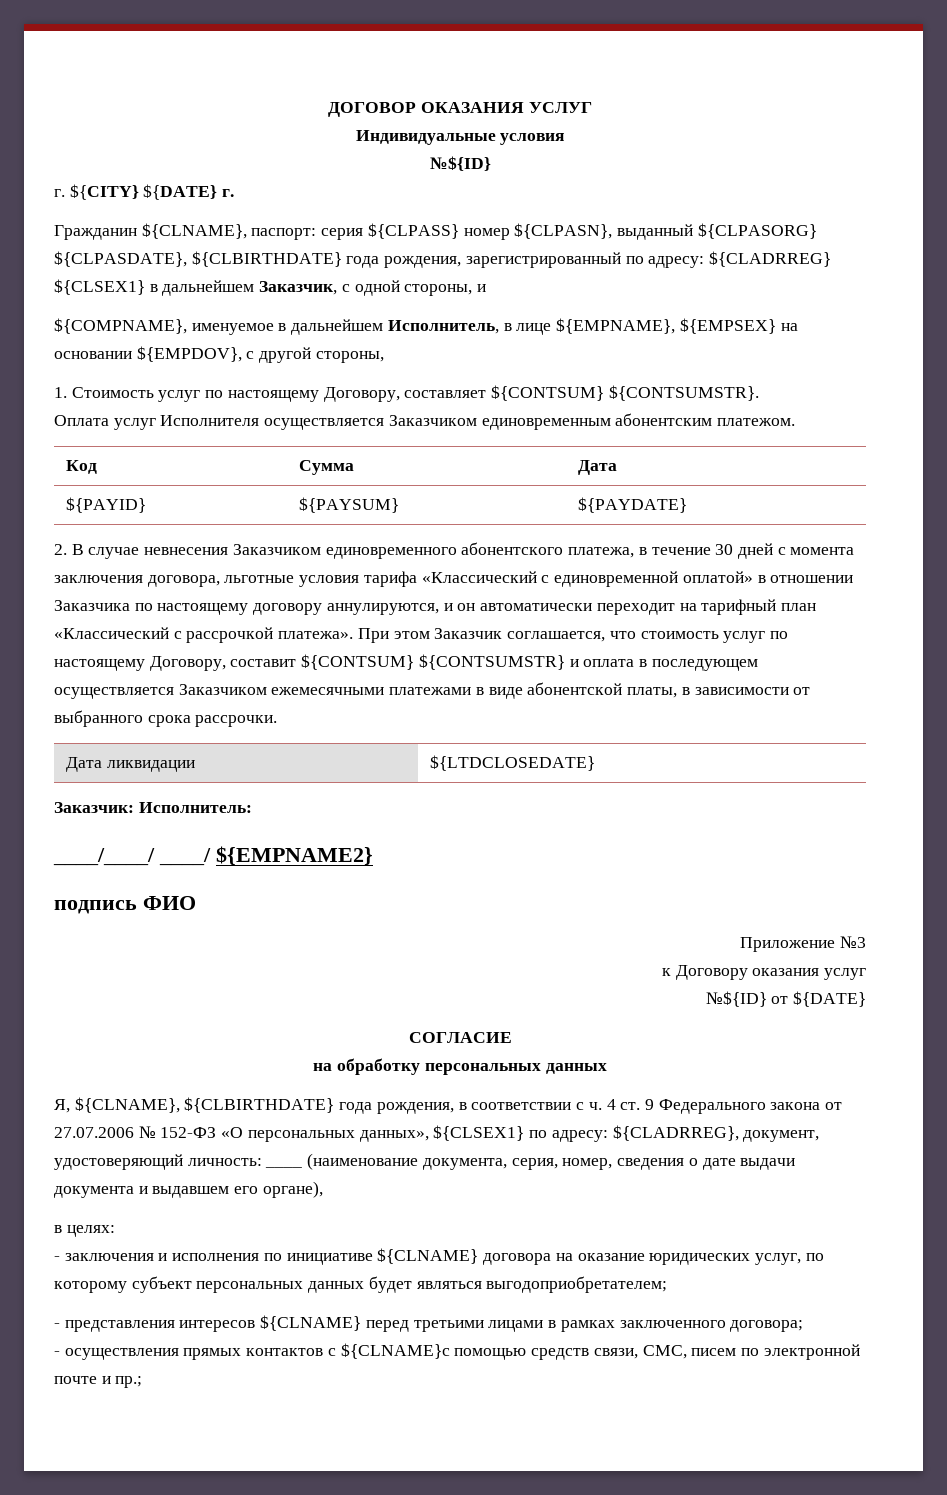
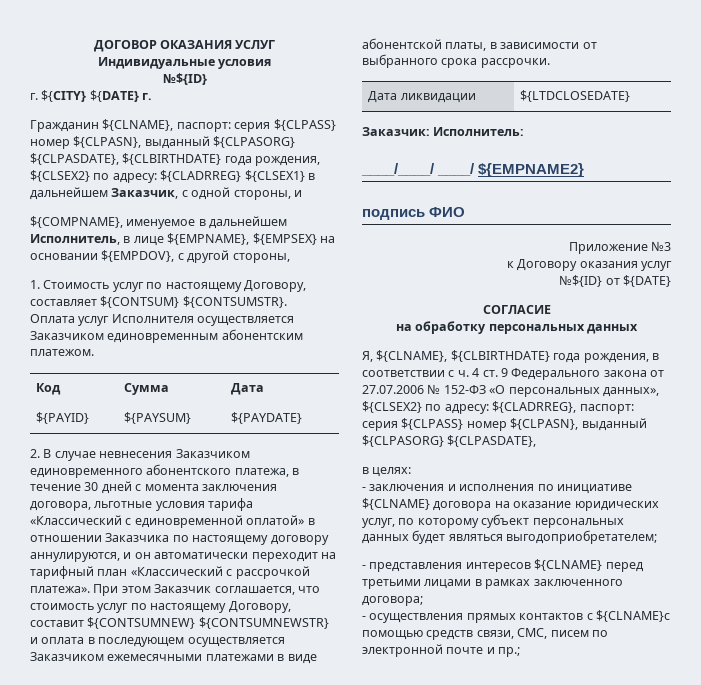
[465,252,621,268] зарегистрированный -> [30,170,90,182] ${CLSEX2}
[301,654,565,670] ${CONTSUM} ${CONTSUMSTR} -> [87,617,329,629] ${CONTSUMNEW} ${CONTSUMNEWSTR}
[433,1125,525,1141] ${CLSEX1} -> [362,401,422,413] ${CLSEX2}
[743,1130,820,1142] [54,1154,262,1170] [265,1153,796,1170] [54,1181,323,1198] документ, удостоверяющий личность: ____ (наименование документа, серия, номер, сведения о дате выдачи документа и выдавшем его органе), -> [579,404,634,414] [362,418,647,431] [362,435,537,447] паспорт: серия ${CLPASS} номер ${CLPASN}, выданный ${CLPASORG} ${CLPASDATE},

